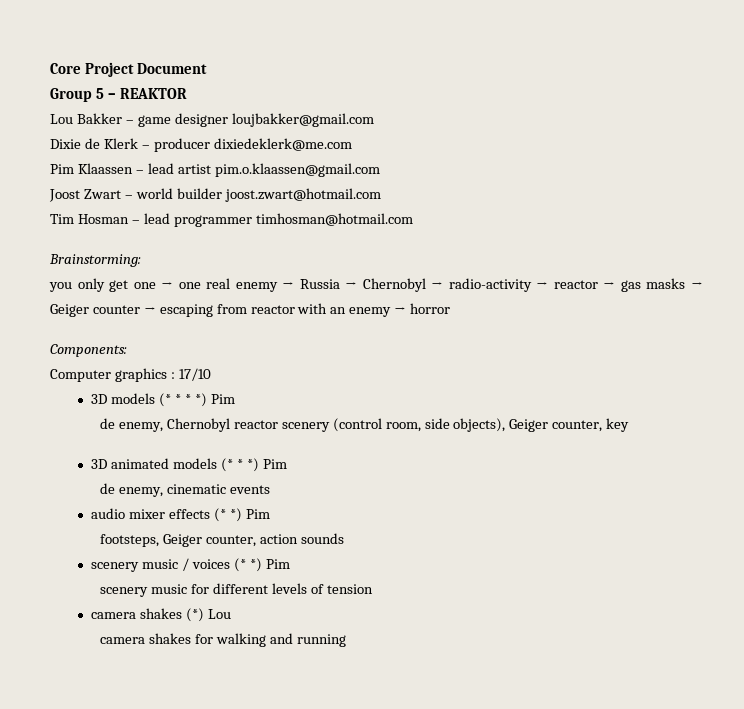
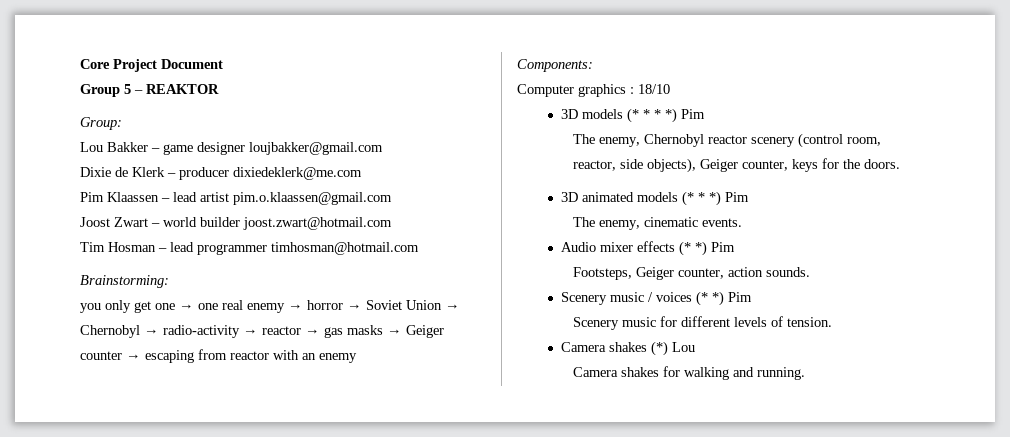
(187, 93) none -> [80,117,122,130] // Group:
[299,279,340,289] Russia -> [307,300,442,310] horror → Soviet Union
[394,303,451,314] → horror -> (357, 358) none
[178,368,211,381] 17/10 -> [638,84,670,94] 18/10
[100,418,116,429] de -> [572,134,595,144] The
(421, 427) none -> [572,160,616,171] reactor,
[606,418,630,432] key -> [791,158,900,172] keys for the doors.
[100,483,116,494] de -> [572,217,595,227] The
[229,485,270,494] [91,508,126,519] events // audio -> [701,218,742,227] [560,242,596,252] events. // Audio
[100,534,160,547] footsteps, -> [572,267,632,280] Footsteps,
[300,533,344,544] [91,562,140,572] sounds // scenery -> [765,267,810,277] [560,292,607,305] sounds. // Scenery
[100,587,149,597] scenery -> [572,317,619,330] Scenery
[326,584,373,594] [91,612,137,619] tension // camera -> [786,317,832,327] [560,342,606,352] tension. // Camera
[100,637,146,644] camera -> [572,367,618,377] Camera
[296,634,346,647] running -> [756,367,805,380] running.

